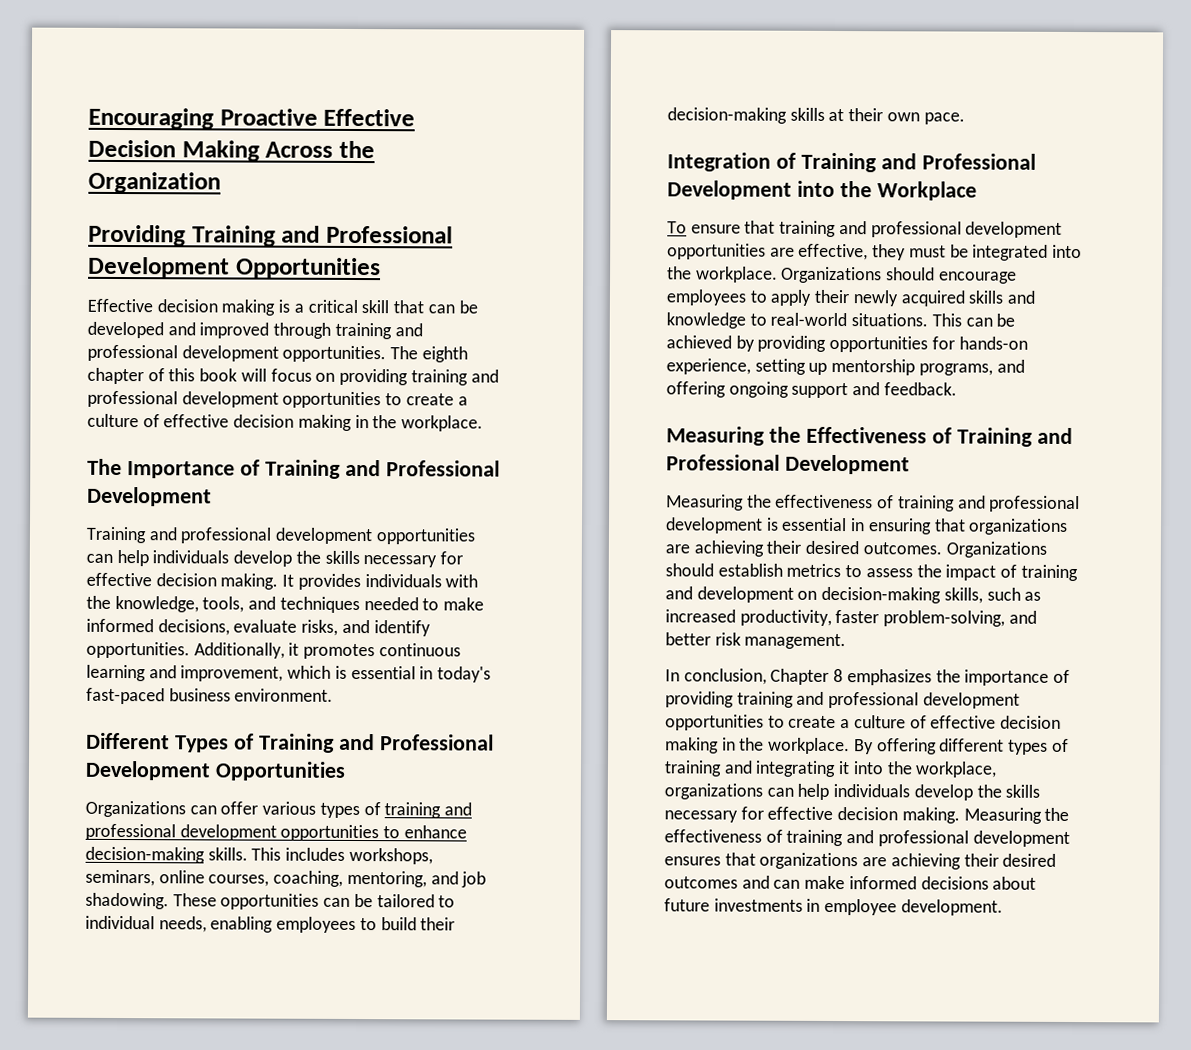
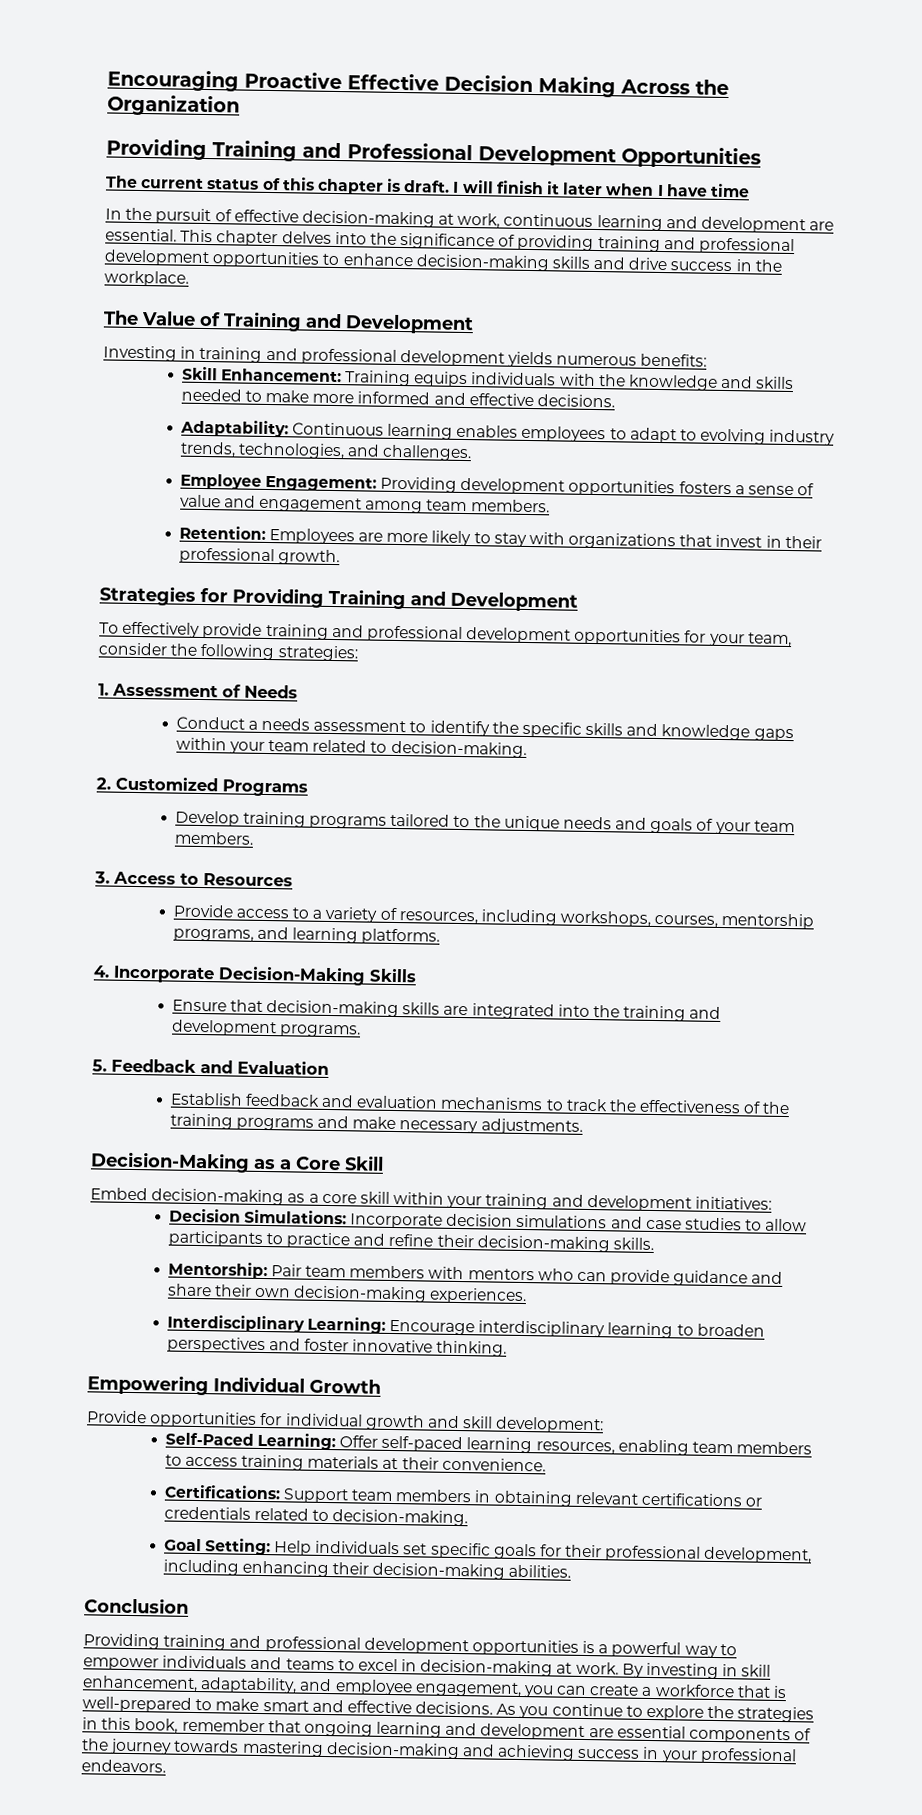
[87,298,478,316] [87,321,423,340] [87,344,468,363] [87,367,499,386] [87,390,468,409] [87,413,484,432] [87,458,500,479] [87,486,212,507] [86,526,475,545] [86,549,464,568] [86,572,479,591] [86,595,485,614] [86,618,431,637] [86,641,461,660] [86,664,492,683] [86,687,334,705] [86,732,494,753] [85,760,346,781] [85,800,381,819] Effective decision making is a critical skill that can be developed and improved through training and professional development opportunities. The eighth chapter of this book will focus on providing training and professional development opportunities to create a culture of effective decision making in the workplace. // The Importance of Training and Professional Development // Training and professional development opportunities can help individuals develop the skills necessary for effective decision making. It provides individuals with the knowledge, tools, and techniques needed to make informed decisions, evaluate risks, and identify opportunities. Additionally, it promotes continuous learning and improvement, which is essential in today's fast-paced business environment. // Different Types of Training and Professional Development Opportunities // Organizations can offer various types of -> [106,175,750,198] [105,207,835,234] [105,228,595,251] The current status of this chapter is draft. I will finish it later when I have time // In the pursuit of effective decision-making at work, continuous learning and development are essential. This chapter delves into the significance of providing
[207,847,433,865] [85,869,487,888] [85,892,456,910] [85,915,456,934] [667,107,965,125] [667,152,1036,173] [667,180,977,201] skills. This includes workshops, seminars, online courses, coaching, mentoring, and job shadowing. These opportunities can be tailored to individual needs, enabling employees to build their decision-making skills at their own pace. // Integration of Training and Professional Development into the Workplace -> [551,256,782,272] [104,270,189,287] [103,310,474,335] [103,345,708,368] [181,366,795,391] [180,388,615,408] [179,419,836,446] [179,441,473,462] [179,473,815,497] [179,494,550,514] [178,525,822,550] [178,547,340,566] [99,585,578,612] skills and drive success in the workplace. // The Value of Training and Development // Investing in training and professional development yields numerous benefits: // Skill Enhancement: Training equips individuals with the knowledge and skills needed to make more informed and effective decisions. // Adaptability: Continuous learning enables employees to adapt to evolving industry trends, technologies, and challenges. // Employee Engagement: Providing development opportunities fosters a sense of value and engagement among team members. // Retention: Employees are more likely to stay with organizations that invest in their professional growth. // Strategies for Providing Training and Development
[690,220,1063,238] [667,243,1083,261] [667,266,1017,284] [666,289,1036,307] [666,312,1016,329] [666,335,1028,353] [666,358,1025,376] [666,381,957,399] [666,426,1073,447] [666,454,910,475] [666,494,1081,513] [665,517,1069,535] [665,540,1047,558] [665,563,1078,582] [665,586,1042,604] [665,609,1037,627] [665,632,847,650] [665,668,1071,686] [665,691,1020,709] [665,714,1062,731] [665,737,1069,755] [664,760,998,778] [664,783,1041,801] [664,806,1070,824] [664,829,1070,847] [664,852,1057,870] [664,875,1037,890] [664,898,1003,916] ensure that training and professional development opportunities are effective, they must be integrated into the workplace. Organizations should encourage employees to apply their newly acquired skills and knowledge to real-world situations. This can be achieved by providing opportunities for hands-on experience, setting up mentorship programs, and offering ongoing support and feedback. // Measuring the Effectiveness of Training and Professional Development // Measuring the effectiveness of training and professional development is essential in ensuring that organizations are achieving their desired outcomes. Organizations should establish metrics to assess the impact of training and development on decision-making skills, such as increased productivity, faster problem-solving, and better risk management. // In conclusion, Chapter 8 emphasizes the importance of providing training and professional development opportunities to create a culture of effective decision making in the workplace. By offering different types of training and integrating it into the workplace, organizations can help individuals develop the skills necessary for effective decision making. Measuring the effectiveness of training and professional development ensures that organizations are achieving their desired outcomes and can make informed decisions about future investments in employee development. -> [122,621,792,648] [98,642,358,662] [98,683,298,699] [175,716,794,742] [175,737,527,758] [96,776,308,797] [174,810,795,835] [173,831,254,845] [94,871,293,887] [172,904,815,930] [172,926,441,945] [93,965,417,986] [171,999,722,1022] [171,1019,361,1038] [92,1058,329,1075] [169,1092,791,1115] [169,1113,583,1135] [90,1151,384,1173] [90,1187,773,1212] [168,1208,808,1232] [167,1230,654,1253] [167,1261,784,1287] [167,1283,528,1305] [166,1314,765,1339] [166,1336,508,1357] [87,1374,381,1396] [87,1410,605,1434] [164,1432,813,1456] [164,1454,546,1472] [163,1484,763,1507] [163,1506,469,1527] [163,1538,813,1564] [162,1559,572,1580] [84,1597,189,1614] [83,1633,737,1659] [83,1655,772,1680] [82,1675,788,1699] [82,1696,815,1723] [82,1717,812,1744] [82,1738,797,1765] [81,1759,166,1773] effectively provide training and professional development opportunities for your team, consider the following strategies: // 1. Assessment of Needs // Conduct a needs assessment to identify the specific skills and knowledge gaps within your team related to decision-making. // 2. Customized Programs // Develop training programs tailored to the unique needs and goals of your team members. // 3. Access to Resources // Provide access to a variety of resources, including workshops, courses, mentorship programs, and learning platforms. // 4. Incorporate Decision-Making Skills // Ensure that decision-making skills are integrated into the training and development programs. // 5. Feedback and Evaluation // Establish feedback and evaluation mechanisms to track the effectiveness of the training programs and make necessary adjustments. // Decision-Making as a Core Skill // Embed decision-making as a core skill within your training and development initiatives: // Decision Simulations: Incorporate decision simulations and case studies to allow participants to practice and refine their decision-making skills. // Mentorship: Pair team members with mentors who can provide guidance and share their own decision-making experiences. // Interdisciplinary Learning: Encourage interdisciplinary learning to broaden perspectives and foster innovative thinking. // Empowering Individual Growth // Provide opportunities for individual growth and skill development: // Self-Paced Learning: Offer self-paced learning resources, enabling team members to access training materials at their convenience. // Certifications: Support team members in obtaining relevant certifications or credentials related to decision-making. // Goal Setting: Help individuals set specific goals for their professional development, including enhancing their decision-making abilities. // Conclusion // Providing training and professional development opportunities is a powerful way to empower individuals and teams to excel in decision-making at work. By investing in skill enhancement, adaptability, and employee engagement, you can create a workforce that is well-prepared to make smart and effective decisions. As you continue to explore the strategies in this book, remember that ongoing learning and development are essential components of the journey towards mastering decision-making and achieving success in your professional endeavors.

